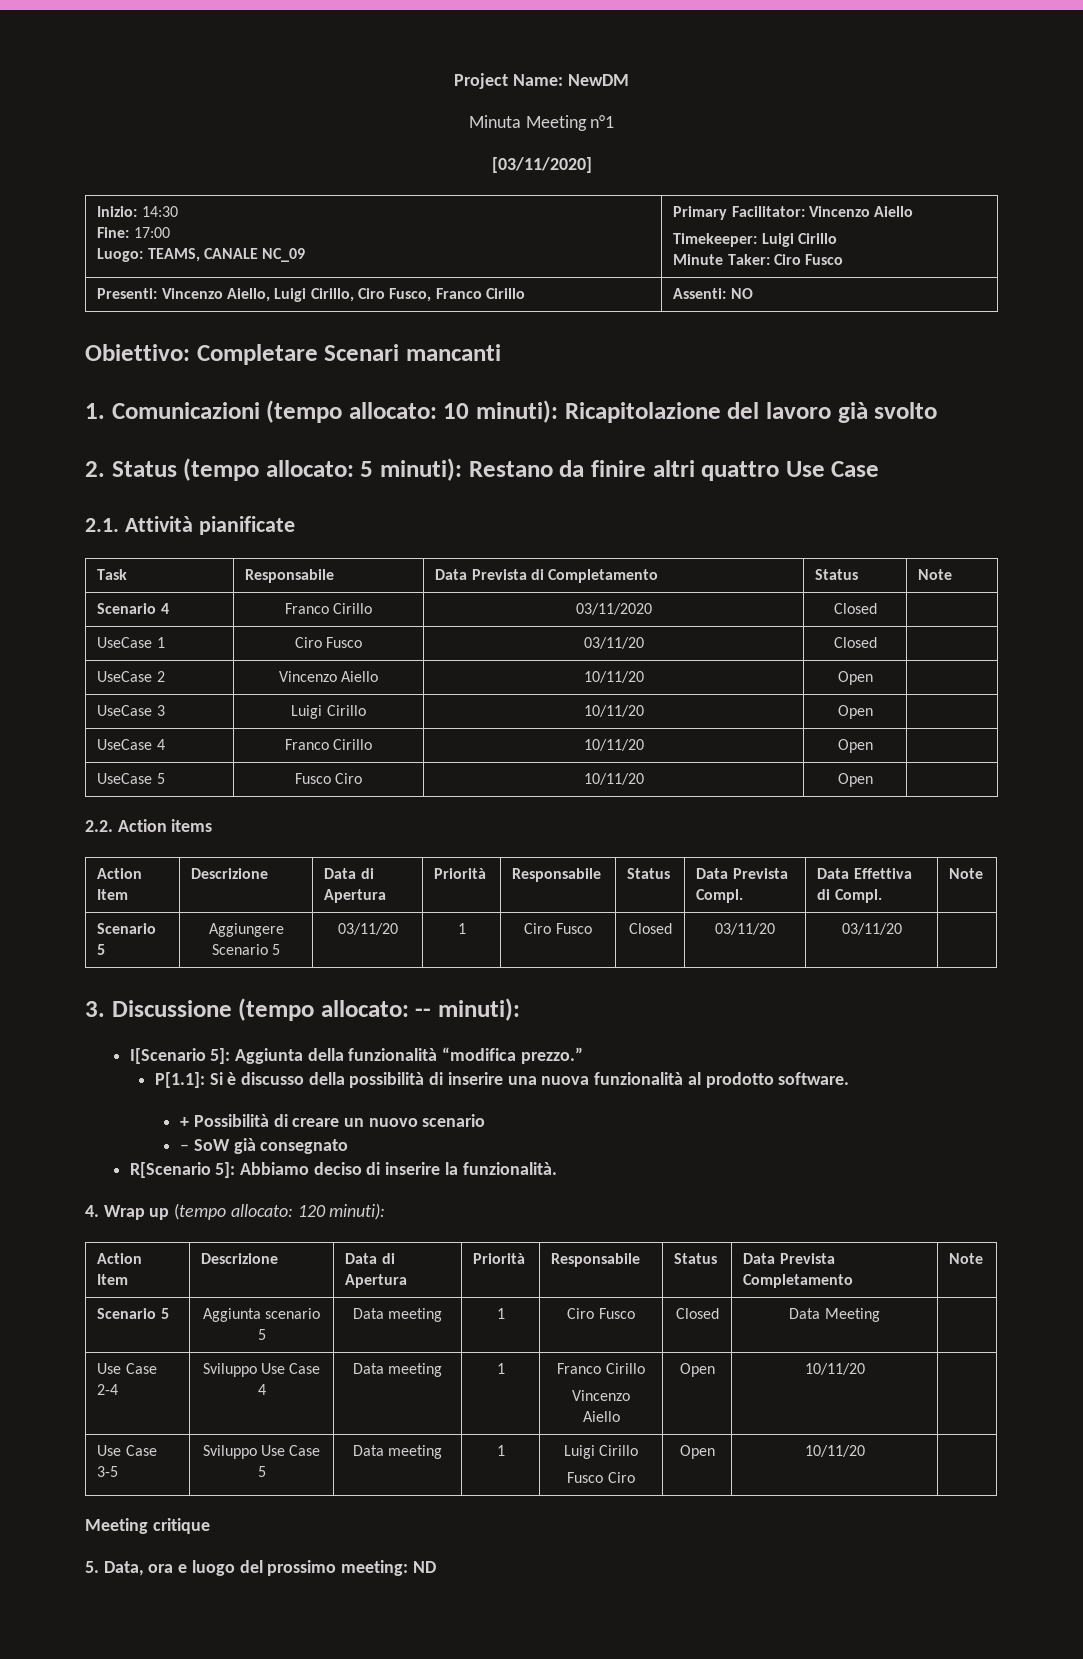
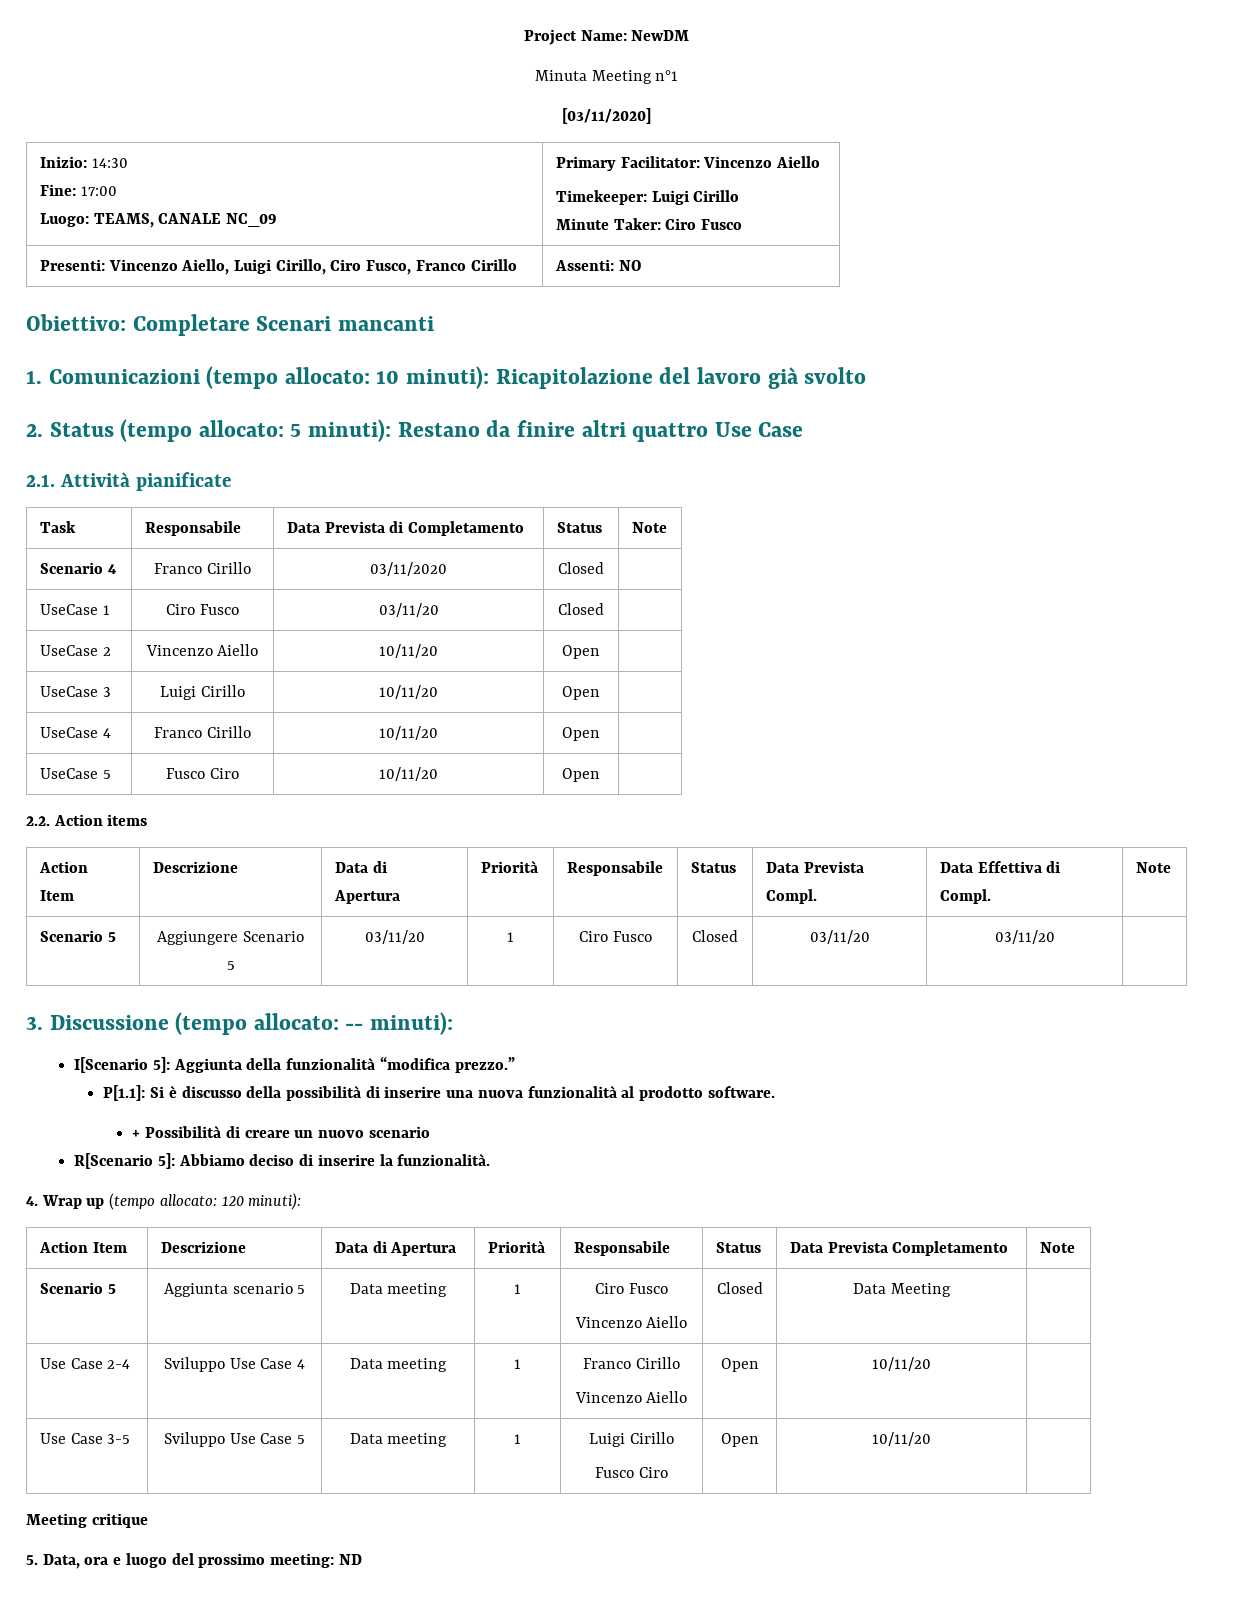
[180,1138,349,1154] // – SoW già consegnato -> (430, 1132) none
(635, 1313) none -> [574,1316,688,1328] // Vincenzo Aiello

